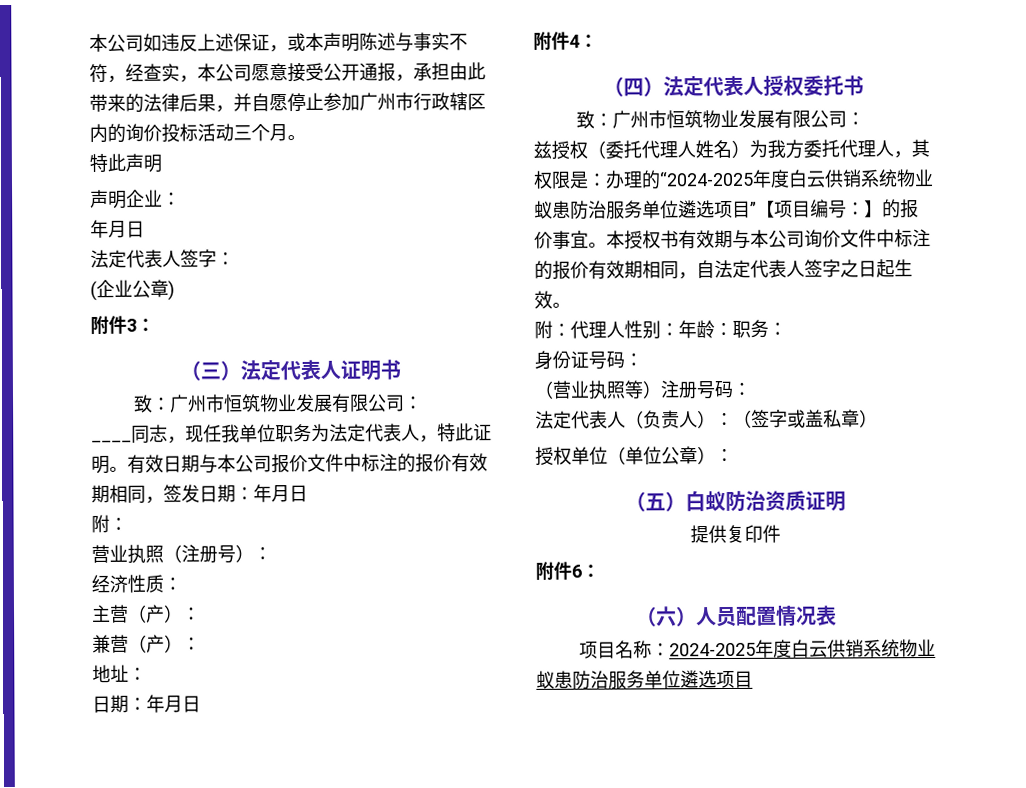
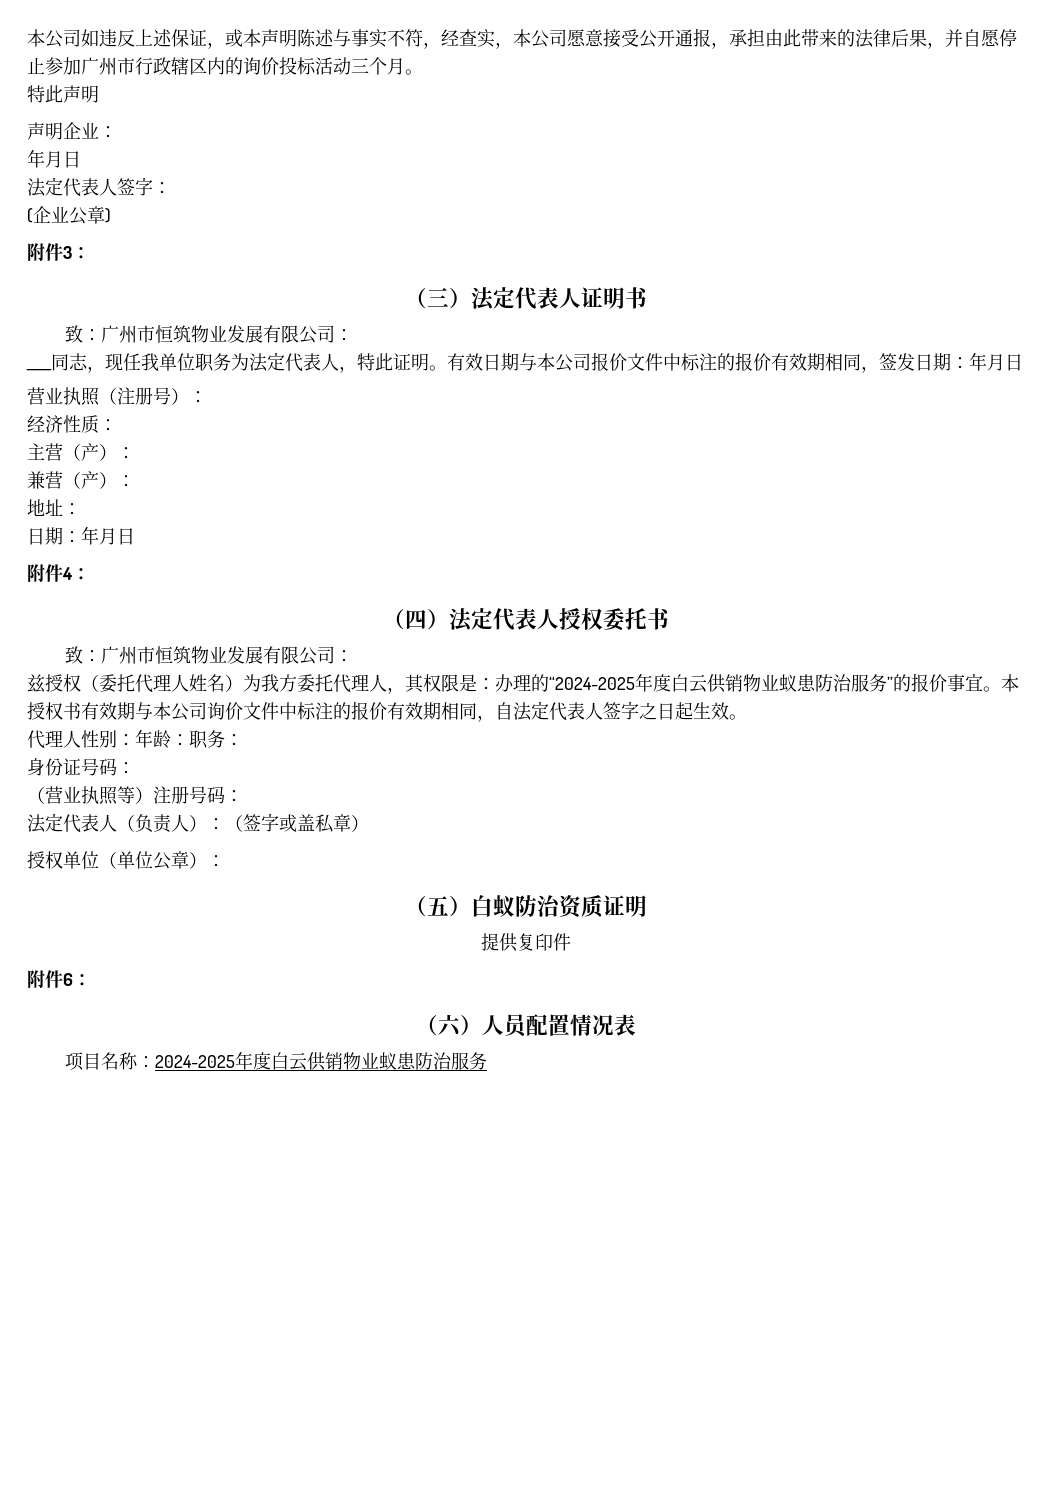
[91,514,128,533] // 附： -> (1023, 362) none
[860,169,934,188] [534,199,883,220] 系统物业蚁患防治服务单位遴选项目”【项目编号：】 -> [743,674,893,693] 物业蚁患防治服务”
[534,320,571,339] 附： -> (747, 717) none
[863,639,937,658] [536,670,753,690] 系统物业蚁患防治服务单位遴选项目 -> [342,1052,487,1071] 物业蚁患防治服务

